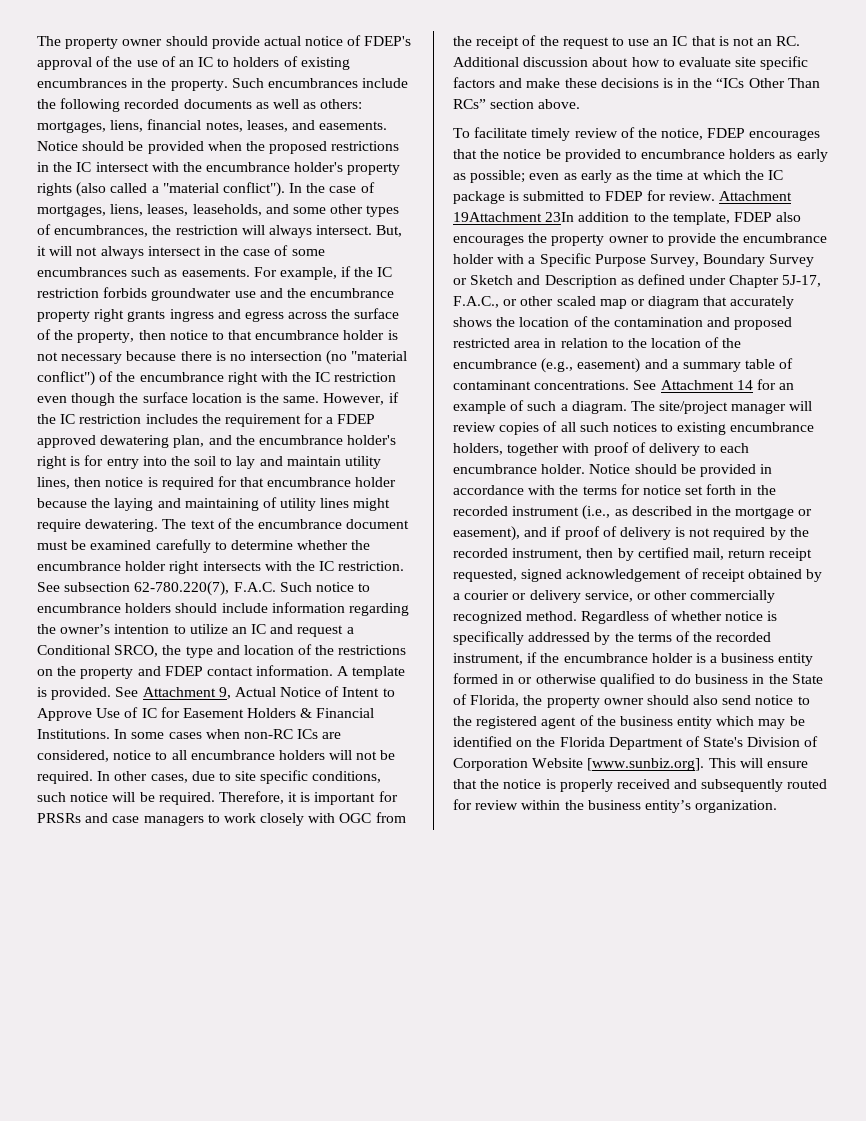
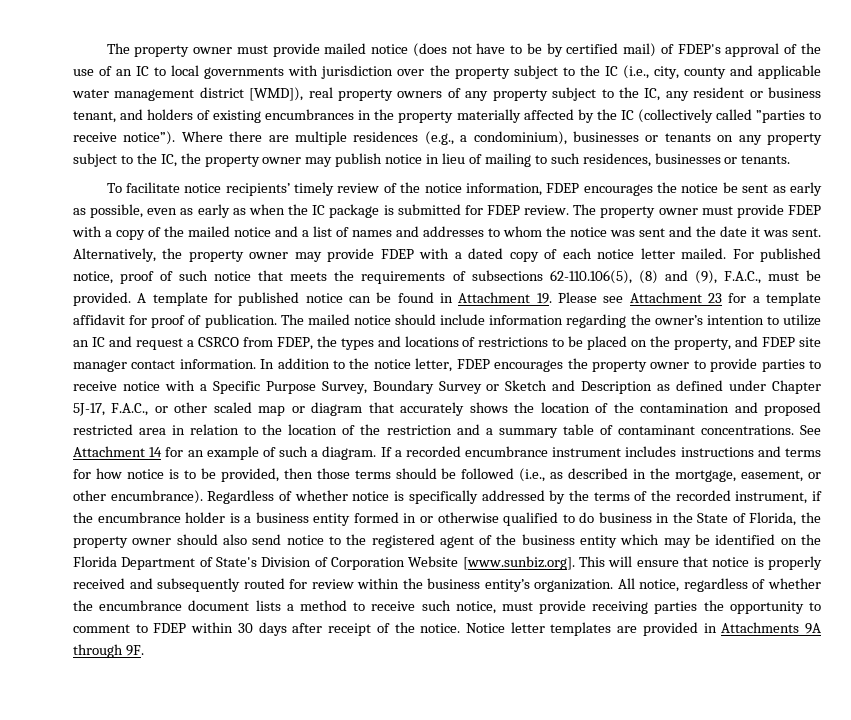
[37,36,344,49] The property owner should provide actual notice -> [106,43,657,57] The property owner must provide mailed notice (does not have to be by certified mail)
(230, 62) none -> [171,65,821,79] [72,87,821,101] [73,109,144,123] local governments with jurisdiction over the property subject to the IC (i.e., city, county and applicable water management district [WMD]), real property owners of any property subject to the IC, any resident or business tenant, and
[170,78,409,91] [37,98,363,112] [37,119,388,133] [37,141,400,154] [37,162,401,175] [37,182,375,197] [37,204,400,217] [37,224,403,238] [37,245,325,259] [37,266,393,280] [37,287,395,301] [37,308,400,322] [37,329,398,343] [37,350,408,365] [37,371,397,386] [37,392,399,406] [37,413,376,427] [37,435,397,448] [37,455,382,469] [37,476,397,490] [37,497,391,511] [37,518,410,532] [37,539,371,553] [37,561,405,574] [37,581,371,596] [37,603,172,613] property. Such encumbrances include the following recorded documents as well as others: mortgages, liens, financial notes, leases, and easements. Notice should be provided when the proposed restrictions in the IC intersect with the encumbrance holder's property rights (also called a "material conflict"). In the case of mortgages, liens, leases, leaseholds, and some other types of encumbrances, the restriction will always intersect. But, it will not always intersect in the case of some encumbrances such as easements. For example, if the IC restriction forbids groundwater use and the encumbrance property right grants ingress and egress across the surface of the property, then notice to that encumbrance holder is not necessary because there is no intersection (no "material conflict") of the encumbrance right with the IC restriction even though the surface location is the same. However, if the IC restriction includes the requirement for a FDEP approved dewatering plan, and the encumbrance holder's right is for entry into the soil to lay and maintain utility lines, then notice is required for that encumbrance holder because the laying and maintaining of utility lines might require dewatering. The text of the encumbrance document must be examined carefully to determine whether the encumbrance holder right intersects with the IC restriction. See subsection 62-780.220(7), F.A.C. Such notice to encumbrance holders -> [398,109,821,123] [73,131,822,145] [73,153,791,167] [106,182,823,196] [73,204,821,218] [72,226,821,240] [73,248,822,262] [73,270,821,284] [73,292,822,306] [73,314,391,328] property materially affected by the IC (collectively called ”parties to receive notice”). Where there are multiple residences (e.g., a condominium), businesses or tenants on any property subject to the IC, the property owner may publish notice in lieu of mailing to such residences, businesses or tenants. // To facilitate notice recipients’ timely review of the notice information, FDEP encourages the notice be sent as early as possible, even as early as when the IC package is submitted for FDEP review. The property owner must provide FDEP with a copy of the mailed notice and a list of names and addresses to whom the notice was sent and the date it was sent. Alternatively, the property owner may provide FDEP with a dated copy of each notice letter mailed. For published notice, proof of such notice that meets the requirements of subsections 62-110.106(5), (8) and (9), F.A.C., must be provided. A template for published notice can be found in Attachment 19. Please see Attachment 23 for a template affidavit for proof of publication. The mailed notice
[37,644,407,658] [37,666,134,679] Conditional SRCO, the type and location of the restrictions on the property -> [197,336,732,350] CSRCO from FDEP, the types and locations of restrictions to be placed on the property,
[206,665,406,679] [37,686,395,700] [37,707,375,721] [37,729,342,739] [37,750,396,762] [37,770,382,784] [37,791,398,805] [37,812,406,826] [453,35,801,49] [453,56,809,70] [453,77,820,88] [453,99,581,109] [453,127,821,141] [453,149,828,162] [453,170,784,183] [453,190,793,204] [453,212,802,225] contact information. A template is provided. See Attachment 9, Actual Notice of Intent to Approve Use of IC for Easement Holders & Financial Institutions. In some cases when non-RC ICs are considered, notice to all encumbrance holders will not be required. In other cases, due to site specific conditions, such notice will be required. Therefore, it is important for PRSRs and case managers to work closely with OGC from the receipt of the request to use an IC that is not an RC. Additional discussion about how to evaluate site specific factors and make these decisions is in the “ICs Other Than RCs” section above. // To facilitate timely review of the notice, FDEP encourages that the notice be provided to encumbrance holders as early as possible; even as early as the time at which the IC package is submitted to FDEP for review. Attachment 19Attachment 23In addition to the template, FDEP also -> [799,337,822,347] [73,358,490,372] site manager contact information. In addition to the notice letter, FDEP
[720,233,828,243] [453,254,494,264] the encumbrance holder -> [761,359,821,372] [73,381,160,391] parties to receive notice
[453,358,641,373] encumbrance (e.g., easement) -> [386,425,452,435] restriction
[630,401,813,414] [453,421,815,435] [453,442,750,456] [453,464,773,477] [453,484,776,495] [453,506,580,516] The site/project manager will review copies of all such notices to existing encumbrance holders, together with proof of delivery to each encumbrance holder. Notice should be provided in accordance with the terms for notice set forth in the recorded instrument -> [380,446,821,457] [73,468,515,482] If a recorded encumbrance instrument includes instructions and terms for how notice is to be provided, then those terms should be followed
[735,507,813,519] [453,526,809,541] [453,547,813,561] [453,568,823,582] [453,590,776,603] [453,611,578,624] mortgage or easement), and if proof of delivery is not required by the recorded instrument, then by certified mail, return receipt requested, signed acknowledgement of receipt obtained by a courier or delivery service, or other commercially recognized method. -> [675,470,822,482] [73,490,203,504] mortgage, easement, or other encumbrance).
[480,779,500,789] the -> (709, 561) none
(778, 806) none -> [617,578,821,592] [73,600,821,614] [73,622,821,636] [73,644,144,658] All notice, regardless of whether the encumbrance document lists a method to receive such notice, must provide receiving parties the opportunity to comment to FDEP within 30 days after receipt of the notice. Notice letter templates are provided in Attachments 9A through 9F.

